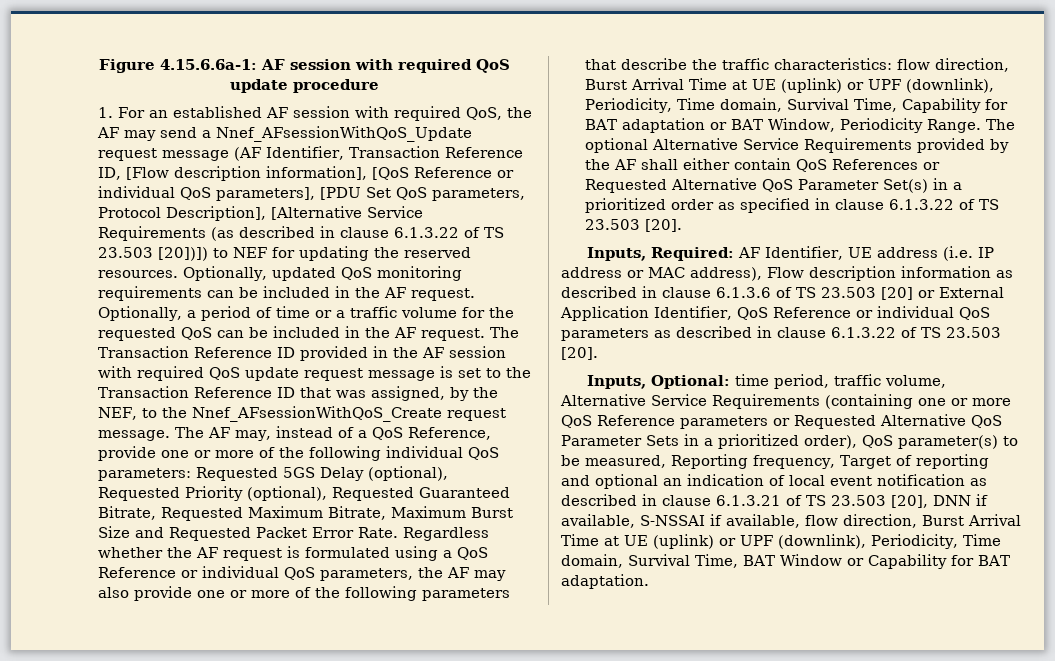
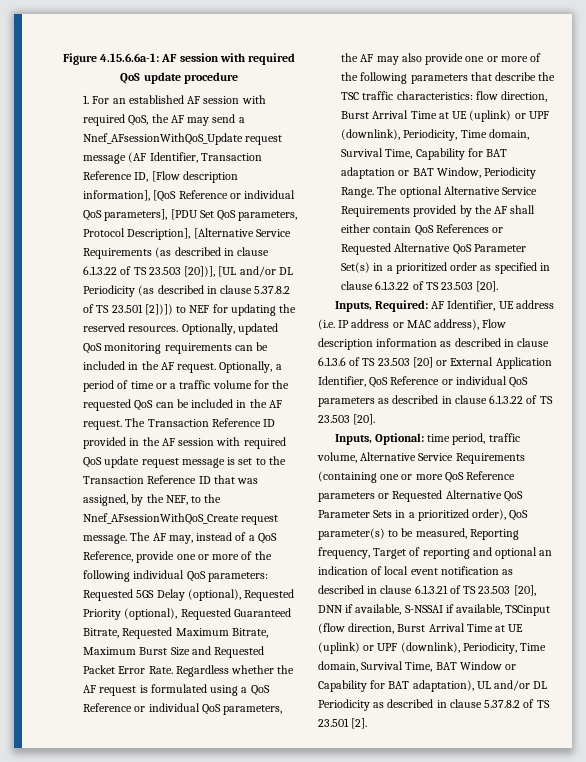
[158,247,209,261] [20])]) -> [184,266,293,277] [83,285,291,297] [83,304,173,315] [20])], [UL and/or DL Periodicity (as described in clause 5.37.8.2 of TS 23.501 [2])])
(718, 64) none -> [341,92,360,100] TSC
[805,515,838,526] flow -> [505,605,551,616] [318,623,345,634] TSCinput (flow
[561,574,649,589] adaptation. -> [412,680,548,692] [318,699,550,711] [318,718,368,729] adaptation), UL and/or DL Periodicity as described in clause 5.37.8.2 of TS 23.501 [2].

